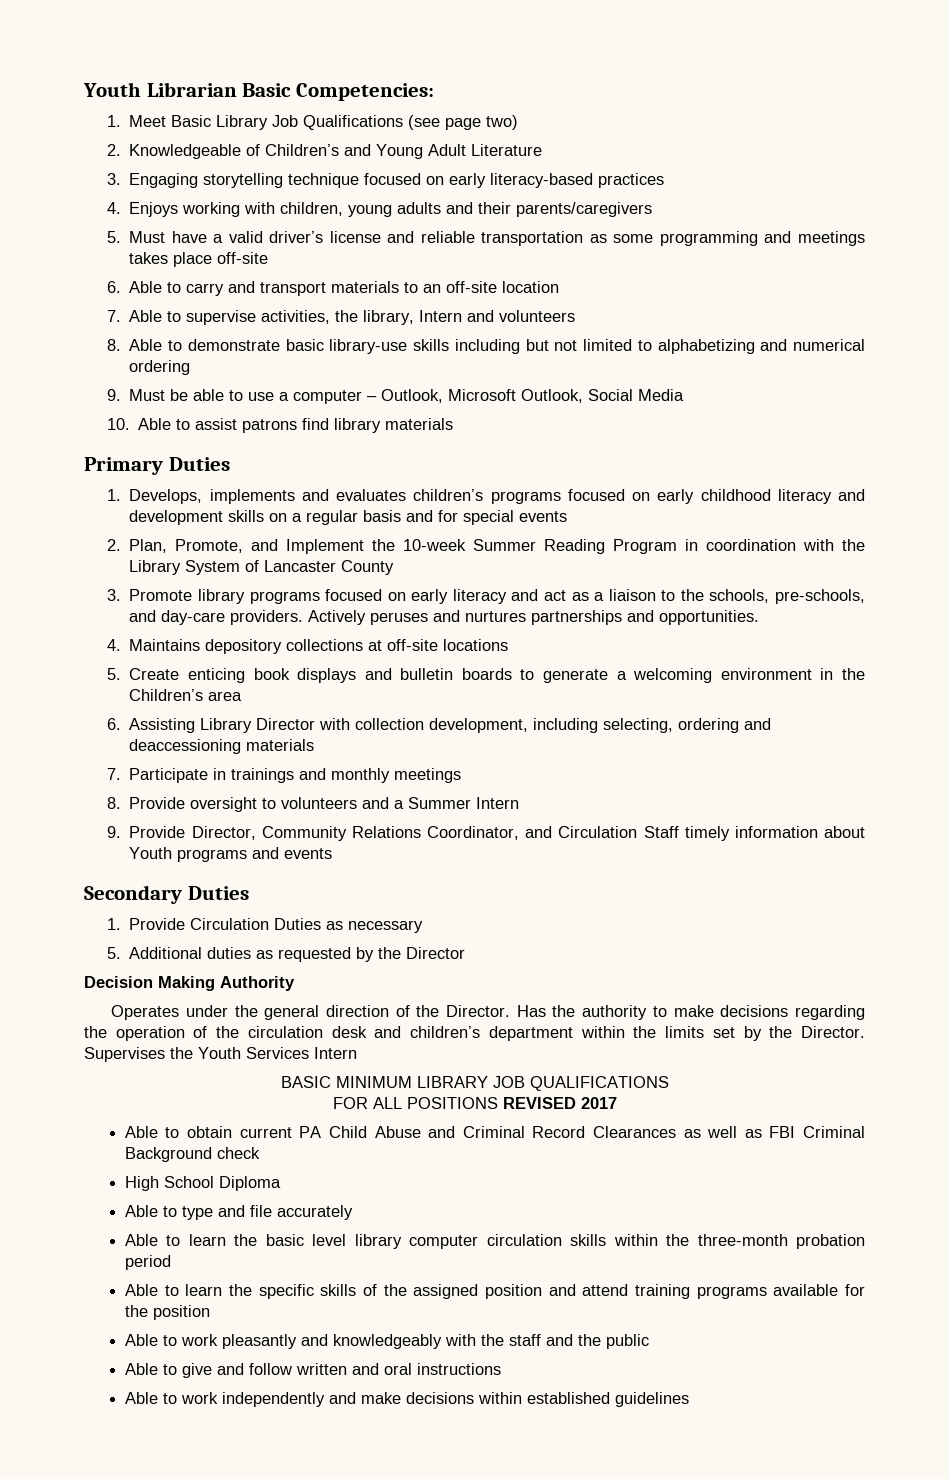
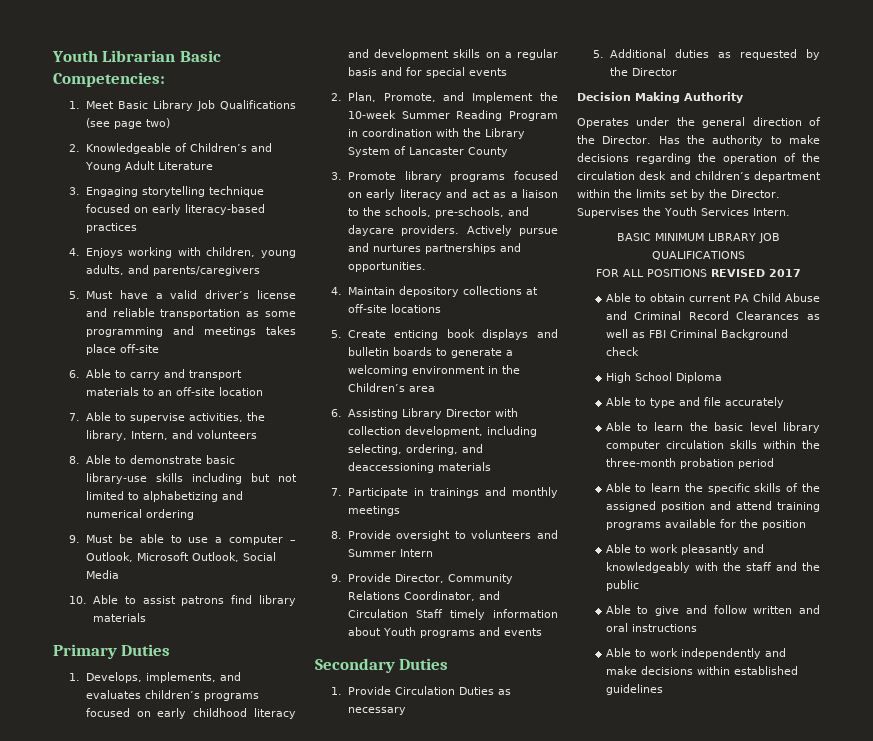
[397,202,512,214] adults and their -> [85,265,149,275] adults, and
[419,310,463,322] Intern -> [130,431,168,440] Intern,
[209,489,295,504] implements -> [145,672,216,683] implements,
[161,610,226,625] day-care -> [347,225,394,236] daycare
[370,612,429,625] peruses -> [519,228,558,236] pursue
[129,639,201,651] Maintains -> [347,287,395,295] Maintain
[678,718,740,733] ordering -> [405,444,458,455] ordering,
[394,800,405,809] a -> (558, 534) none
[314,1047,357,1059] Intern -> [752,208,790,216] Intern.

